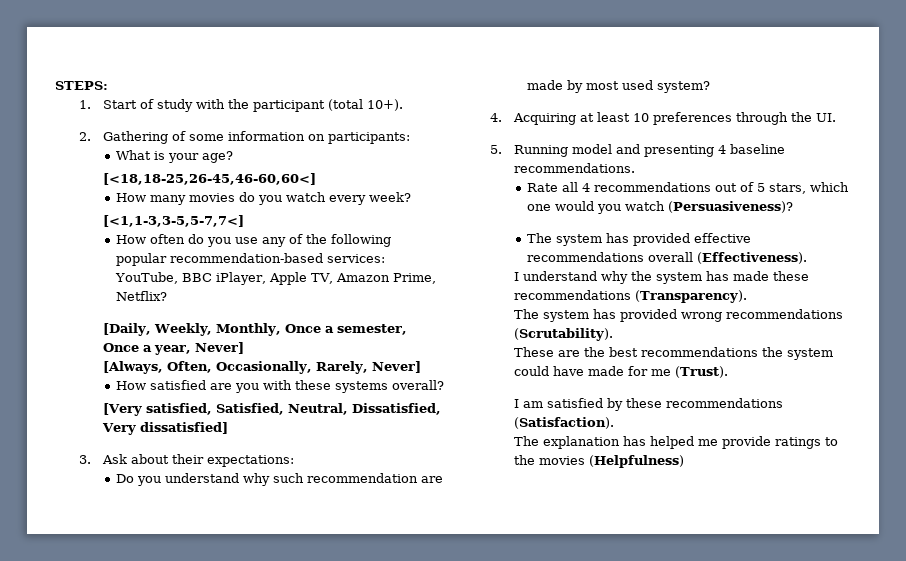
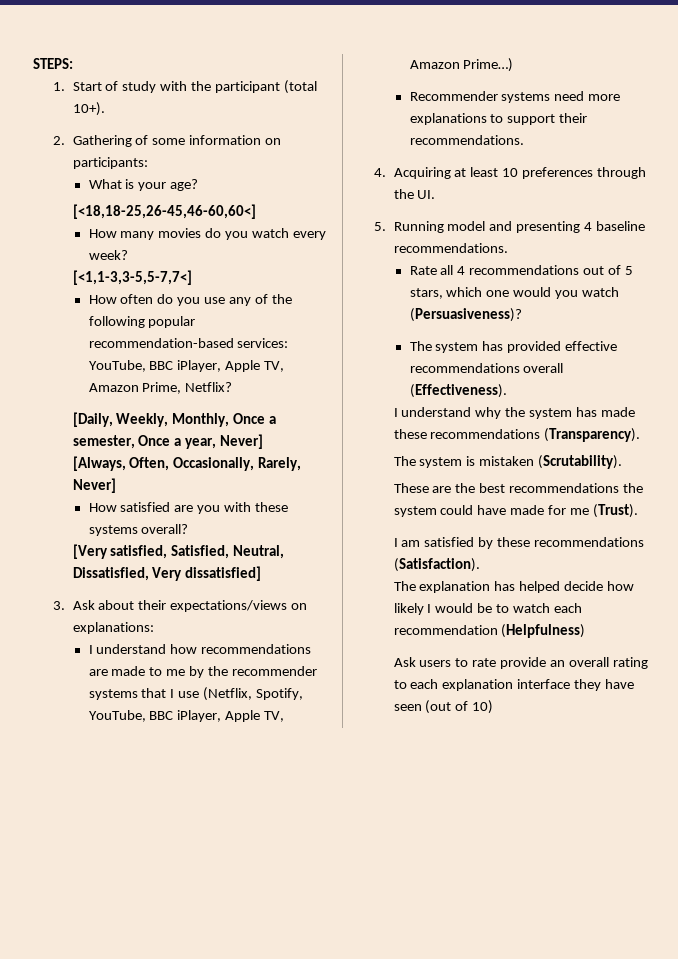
[206,455,294,467] [116,473,444,486] [527,80,711,93] expectations: // Do you understand why such recommendation are made by most used system? -> [170,600,308,612] [72,622,154,634] [88,644,312,654] [88,666,318,678] [88,687,304,701] [88,710,285,722] [409,58,514,72] [409,91,621,103] [409,113,588,125] [409,135,524,145] expectations/views on explanations: // I understand how recommendations are made to me by the recommender systems that I use (Netflix, Spotify, YouTube, BBC iPlayer, Apple TV, Amazon Prime…) // Recommender systems need more explanations to support their recommendations.
[592,309,843,322] has provided wrong recommendations -> [466,456,535,466] is mistaken
[697,436,838,449] [513,455,684,468] me provide ratings to the movies (Helpfulness) -> [564,581,635,591] [393,603,583,615] [393,624,586,638] [393,657,648,669] [393,679,635,691] [393,700,494,714] decide how likely I would be to watch each recommendation (Helpfulness) // Ask users to rate provide an overall rating to each explanation interface they have seen (out of 10)

